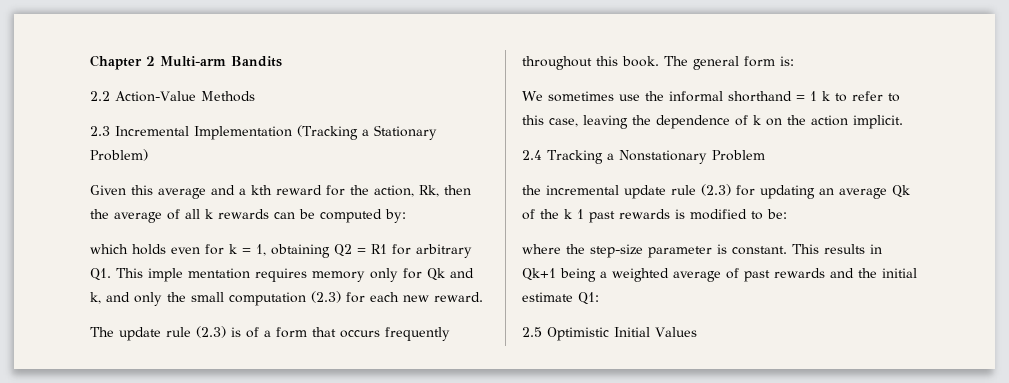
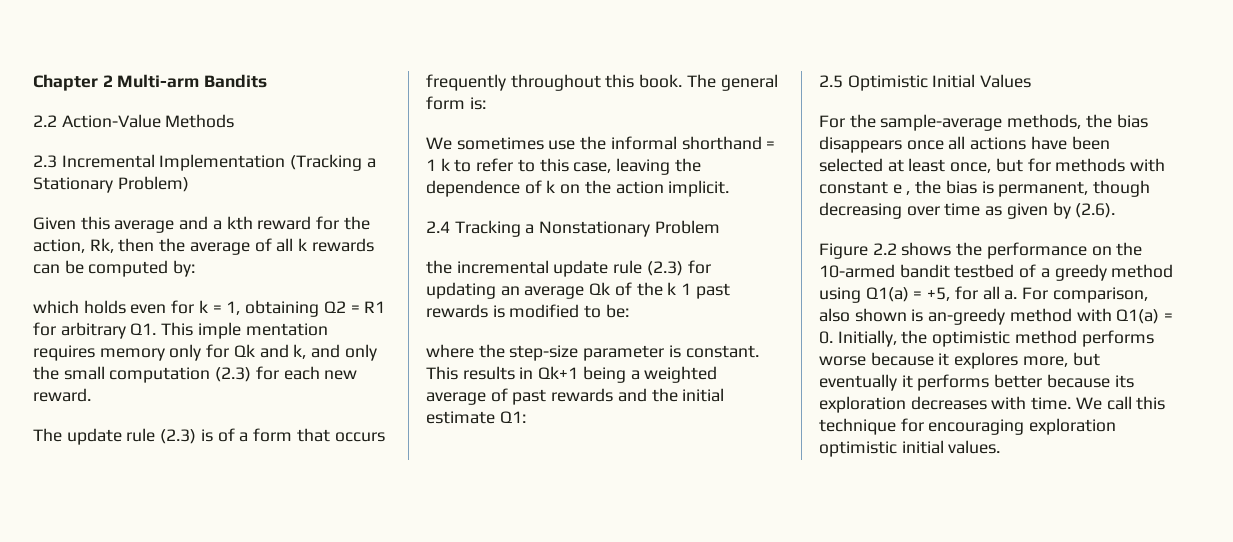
(697, 332) none -> [819,114,1148,131] [819,136,1110,153] [819,158,1166,173] [819,180,1151,197] [819,202,1116,219] [819,242,1143,259] [819,264,1174,281] [819,286,1148,303] [819,308,1174,325] [819,330,1154,347] [819,352,1100,369] [819,374,1134,391] [819,396,1166,413] [819,418,1117,435] [819,440,1001,457] // For the sample-average methods, the bias disappears once all actions have been selected at least once, but for methods with constant e , the bias is permanent, though decreasing over time as given by (2.6). // Figure 2.2 shows the performance on the 10-armed bandit testbed of a greedy method using Q1(a) = +5, for all a. For comparison, also shown is an-greedy method with Q1(a) = 0. Initially, the optimistic method performs worse because it explores more, but eventually it performs better because its exploration decreases with time. We call this technique for encouraging exploration optimistic initial values.

